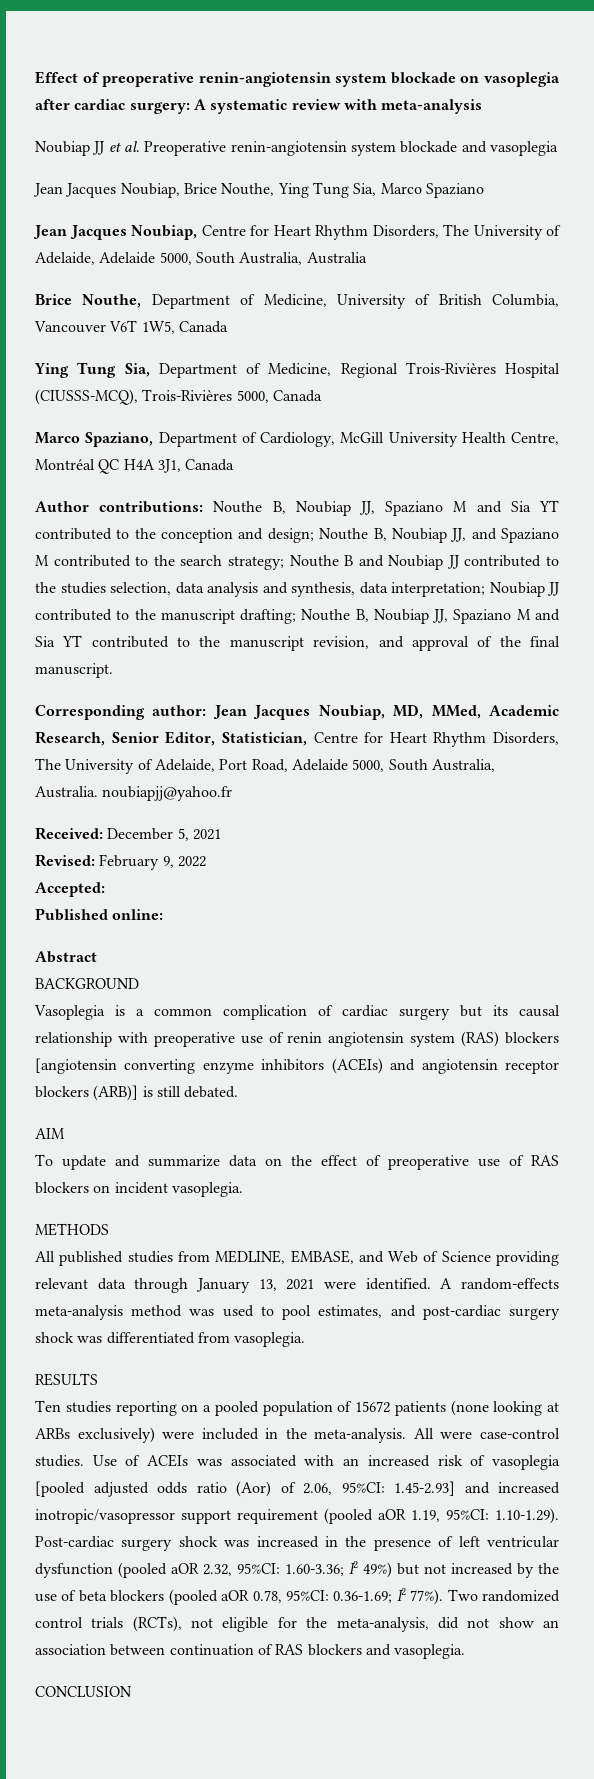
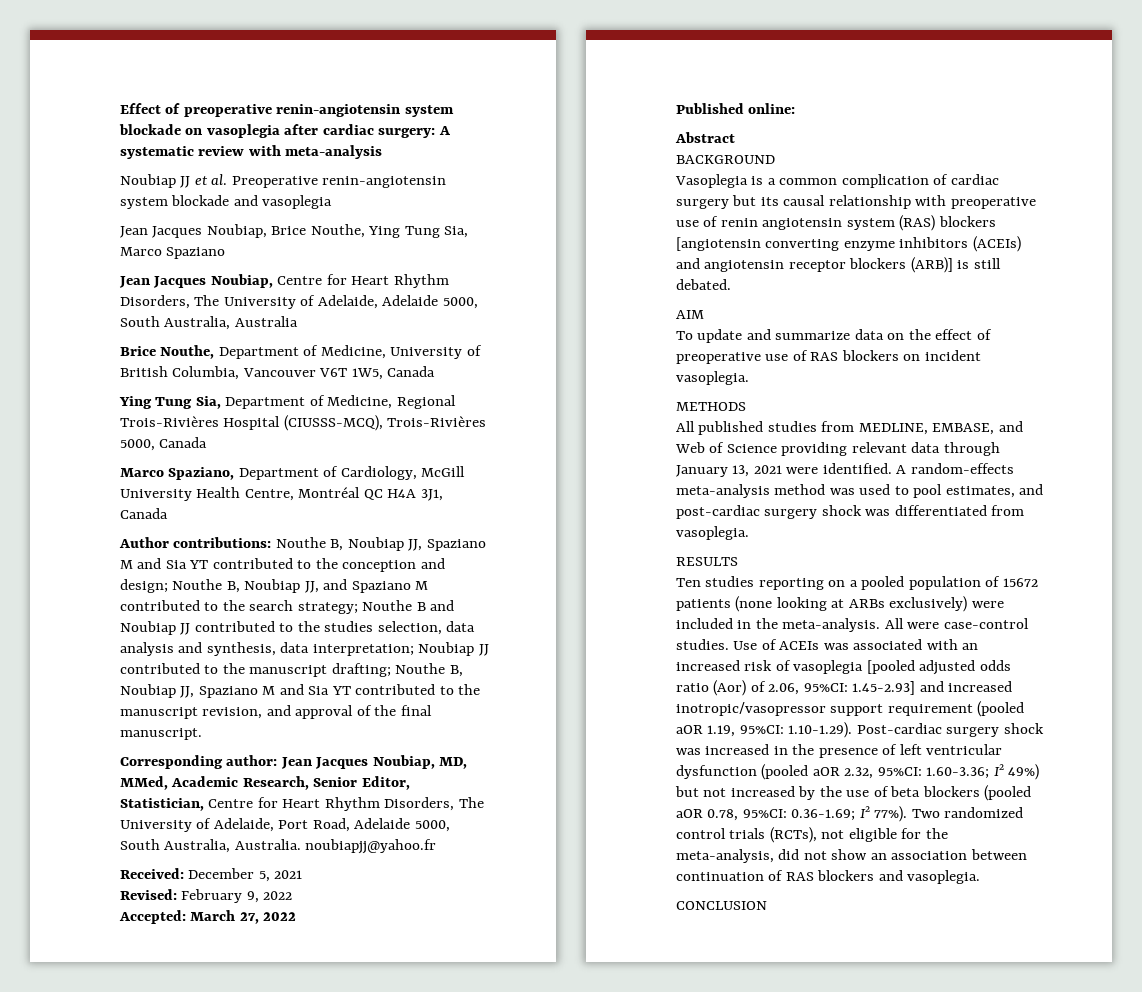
(105, 889) none -> [190,910,297,924] March 27, 2022

